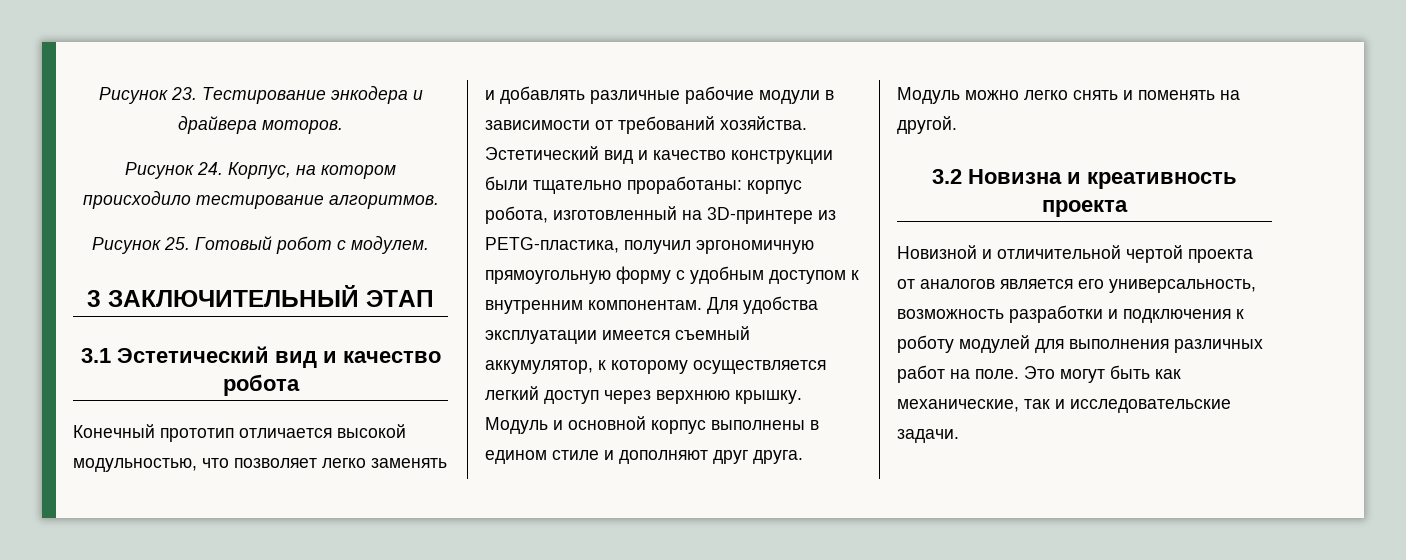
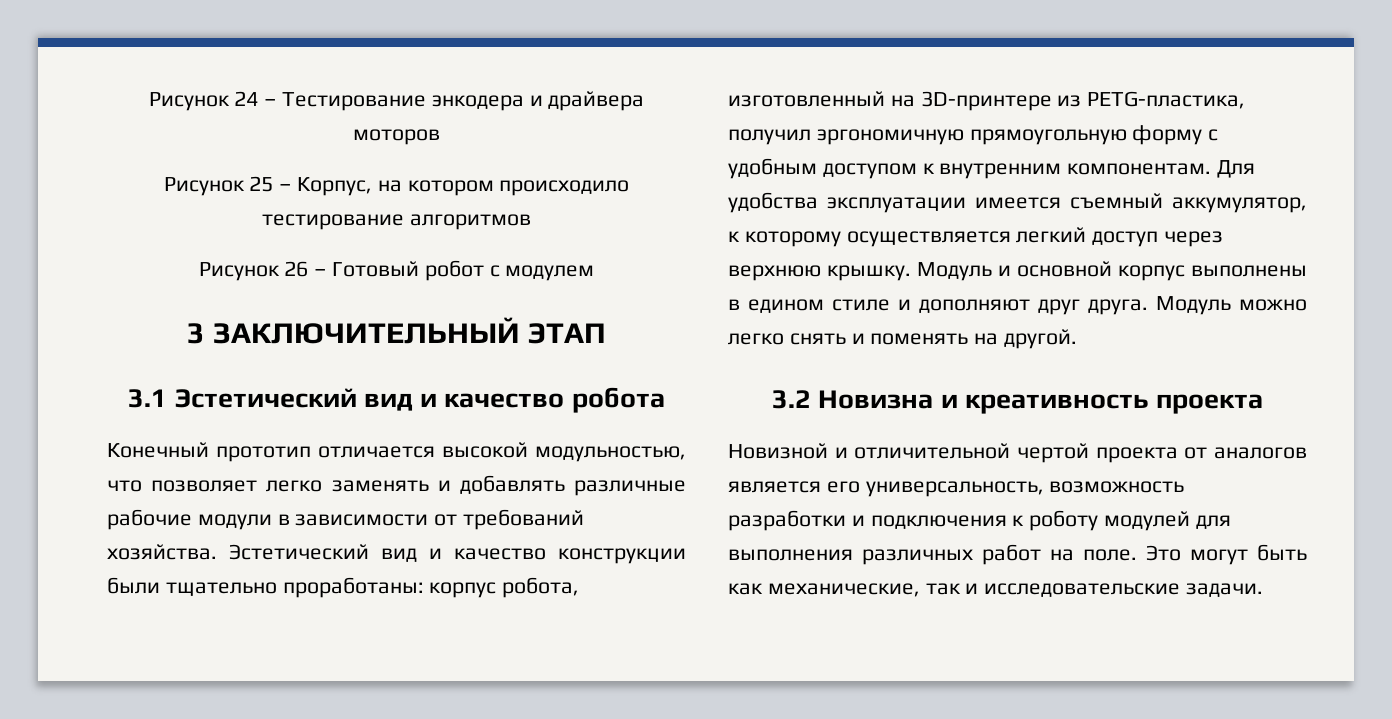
[98,87,197,104] Рисунок 23. -> [148,91,277,111] Рисунок 24 –
[262,120,343,134] [125,162,223,179] моторов. // Рисунок 24. -> [353,129,440,145] [163,176,292,196] моторов // Рисунок 25 –
[328,195,439,209] [92,237,190,254] алгоритмов. // Рисунок 25. -> [409,214,531,230] [198,261,327,281] алгоритмов // Рисунок 26 –
[351,236,429,254] модулем. -> [505,265,595,281] модулем

